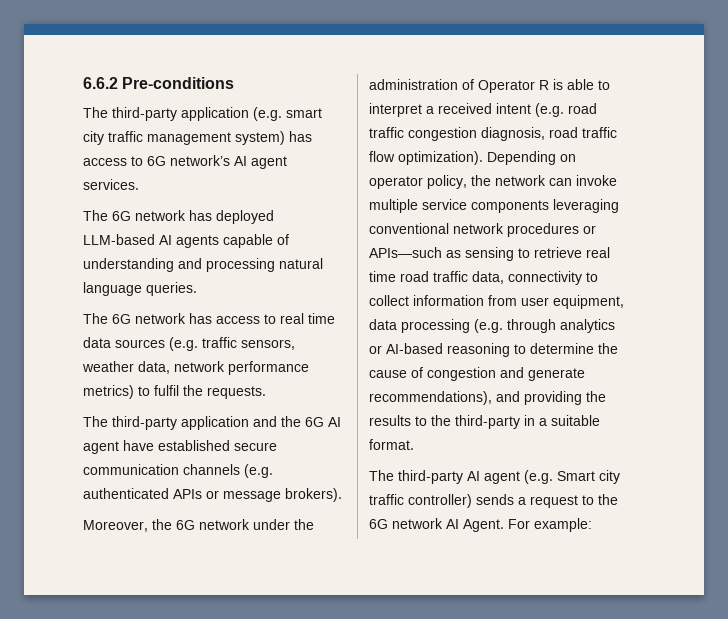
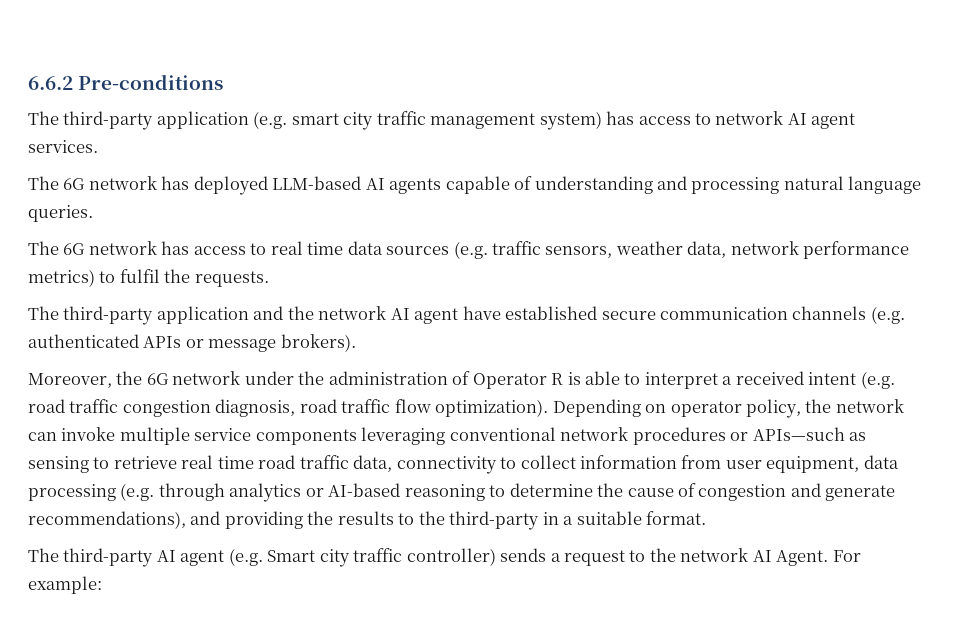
[147,155,230,166] 6G network’s -> [715,111,784,125] network
[305,417,324,427] 6G -> [318,306,387,320] network
[369,519,388,529] 6G -> (676, 555) none

